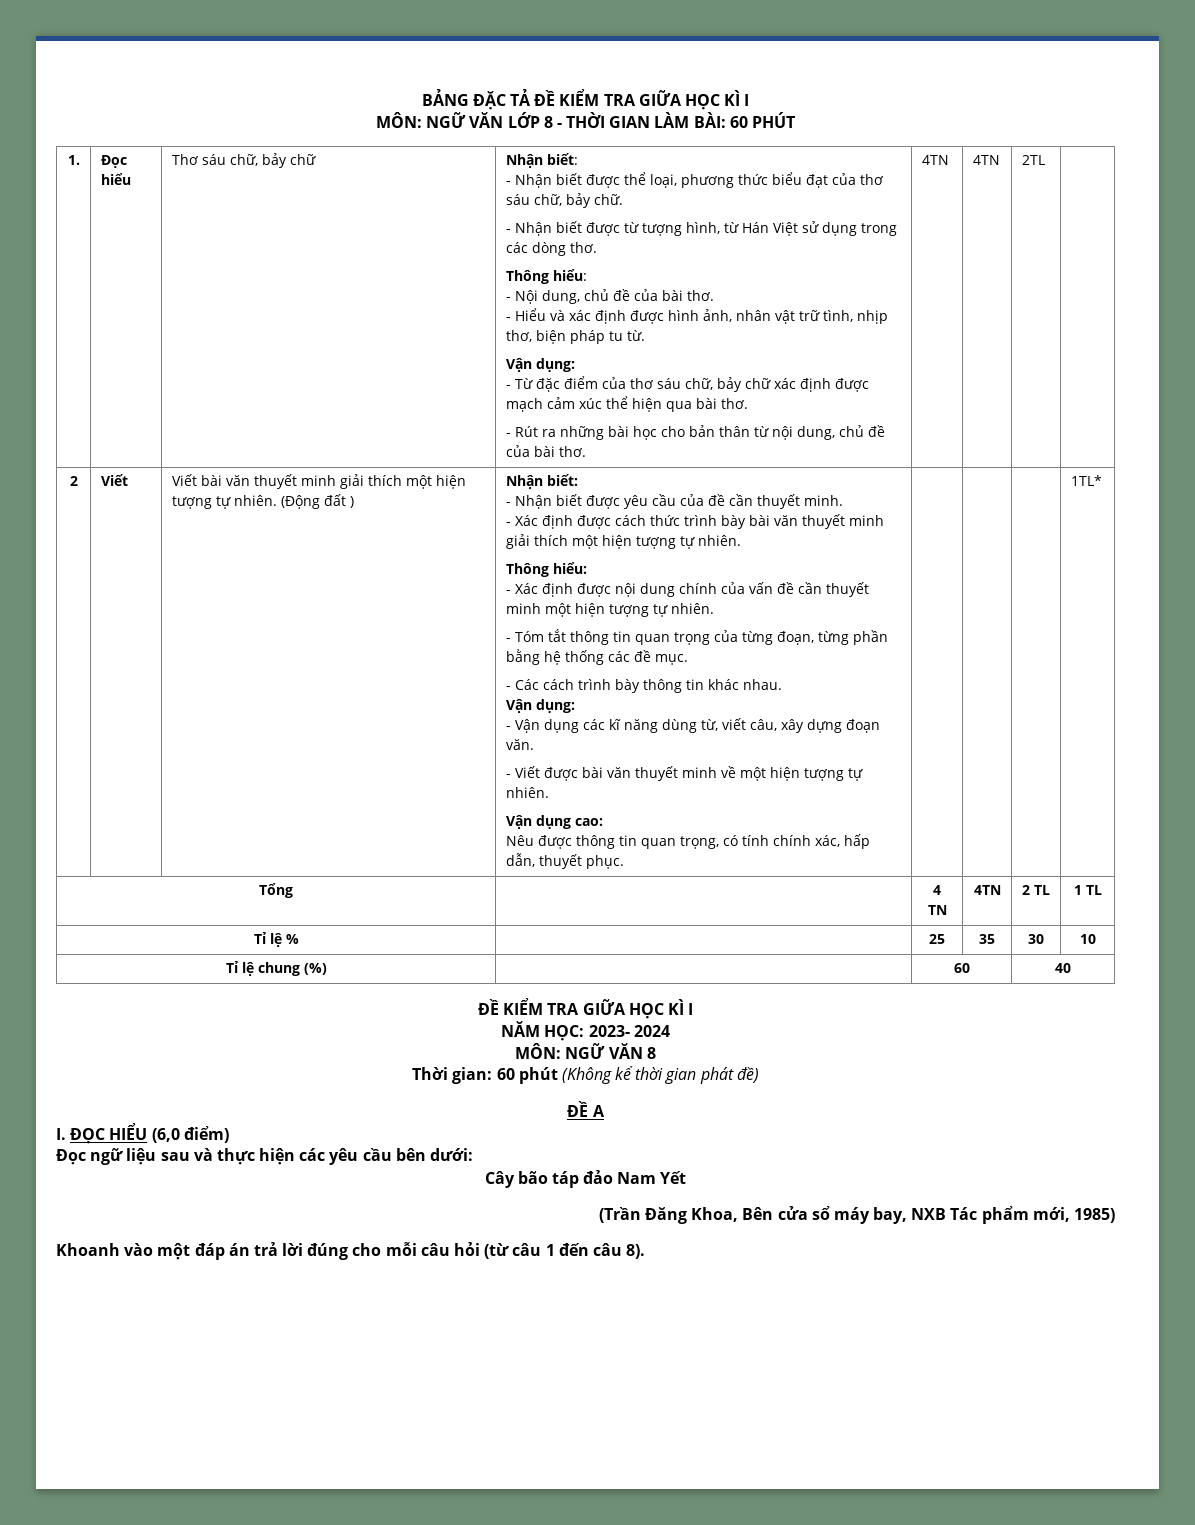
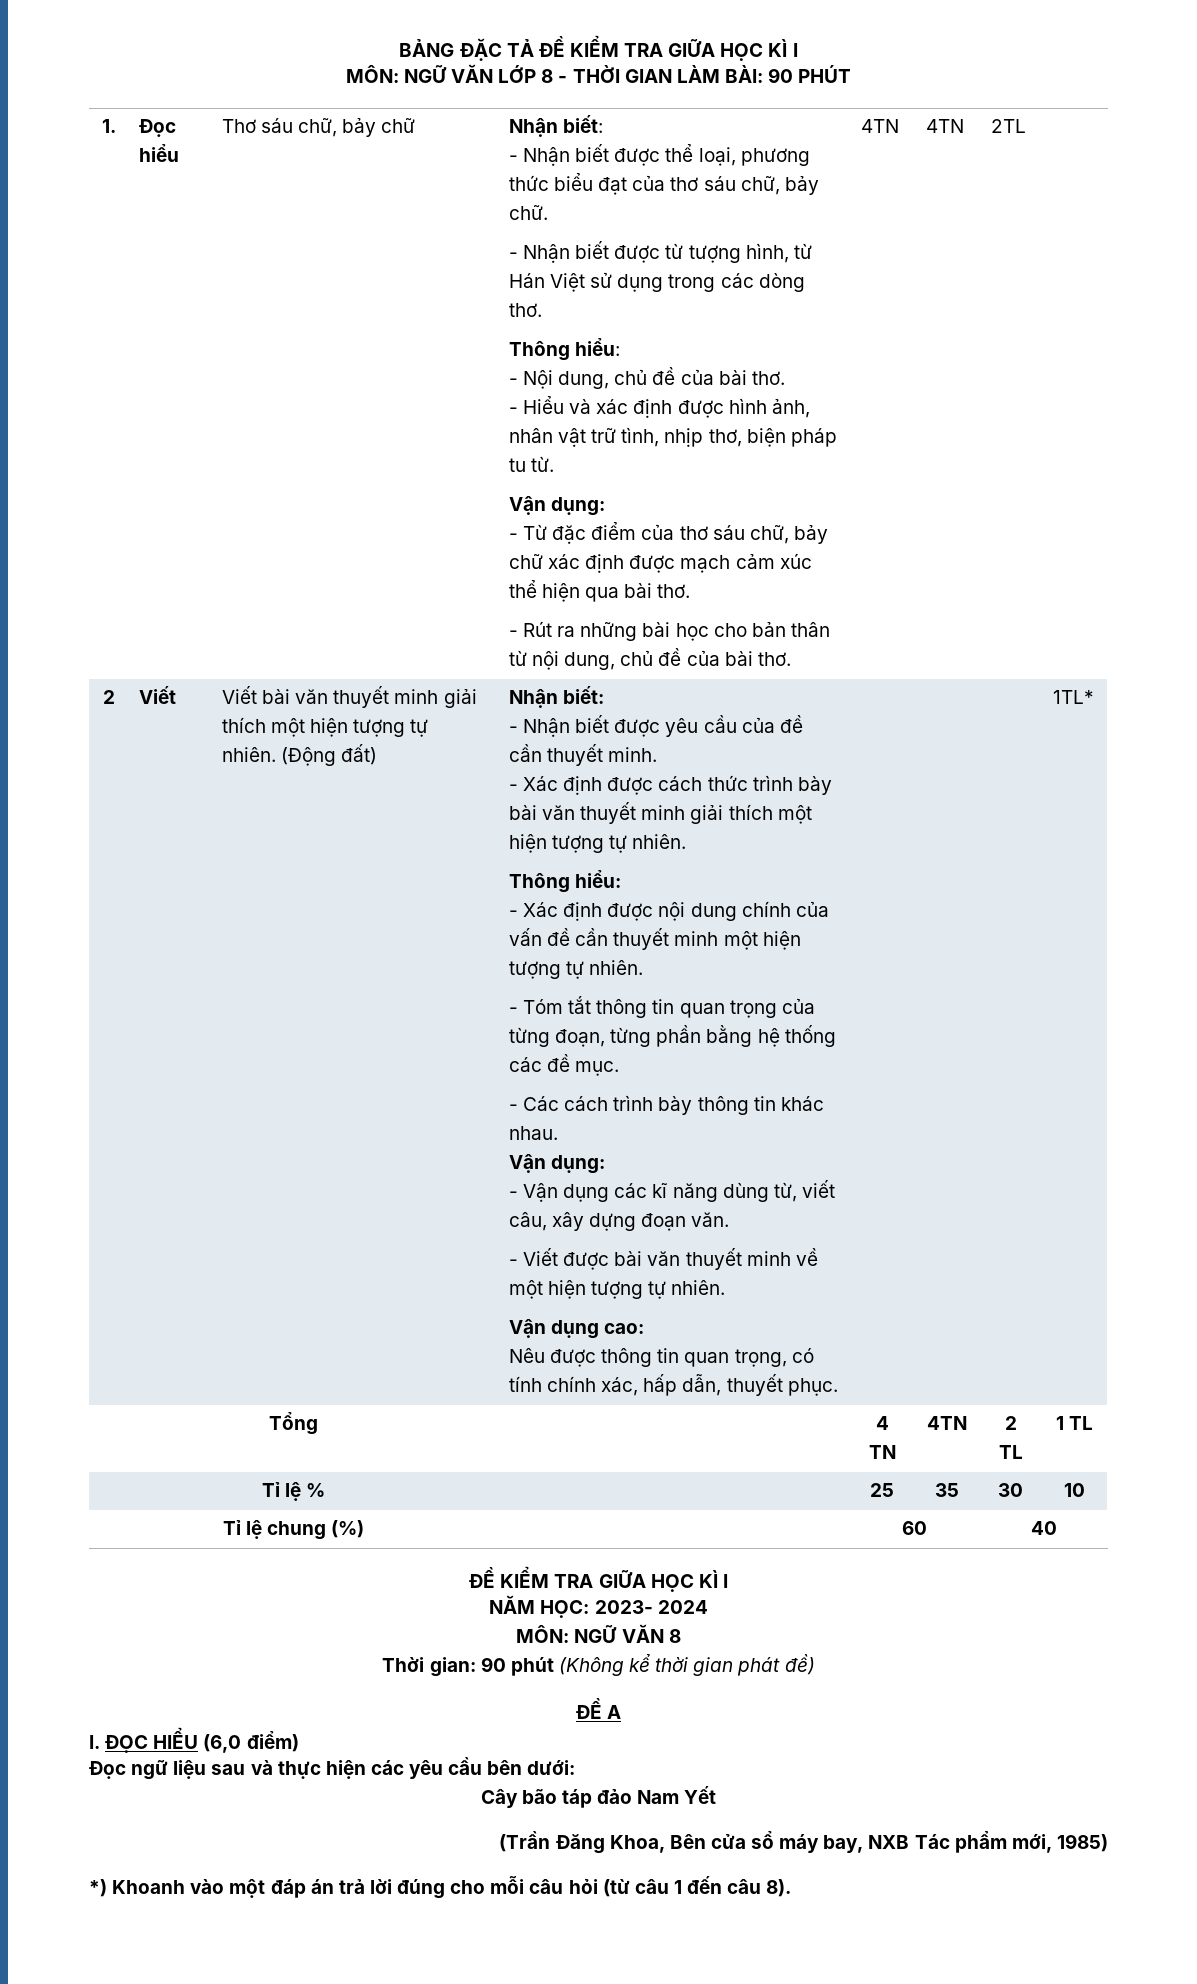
[729,116,748,128] 60 -> [768,68,794,83] 90
[323,494,354,508] đất ) -> [341,744,378,765] đất)
[496,1068,515,1080] 60 -> [480,1657,506,1672] 90
(1115, 1215) none -> [89,1879,107,1897] *)

